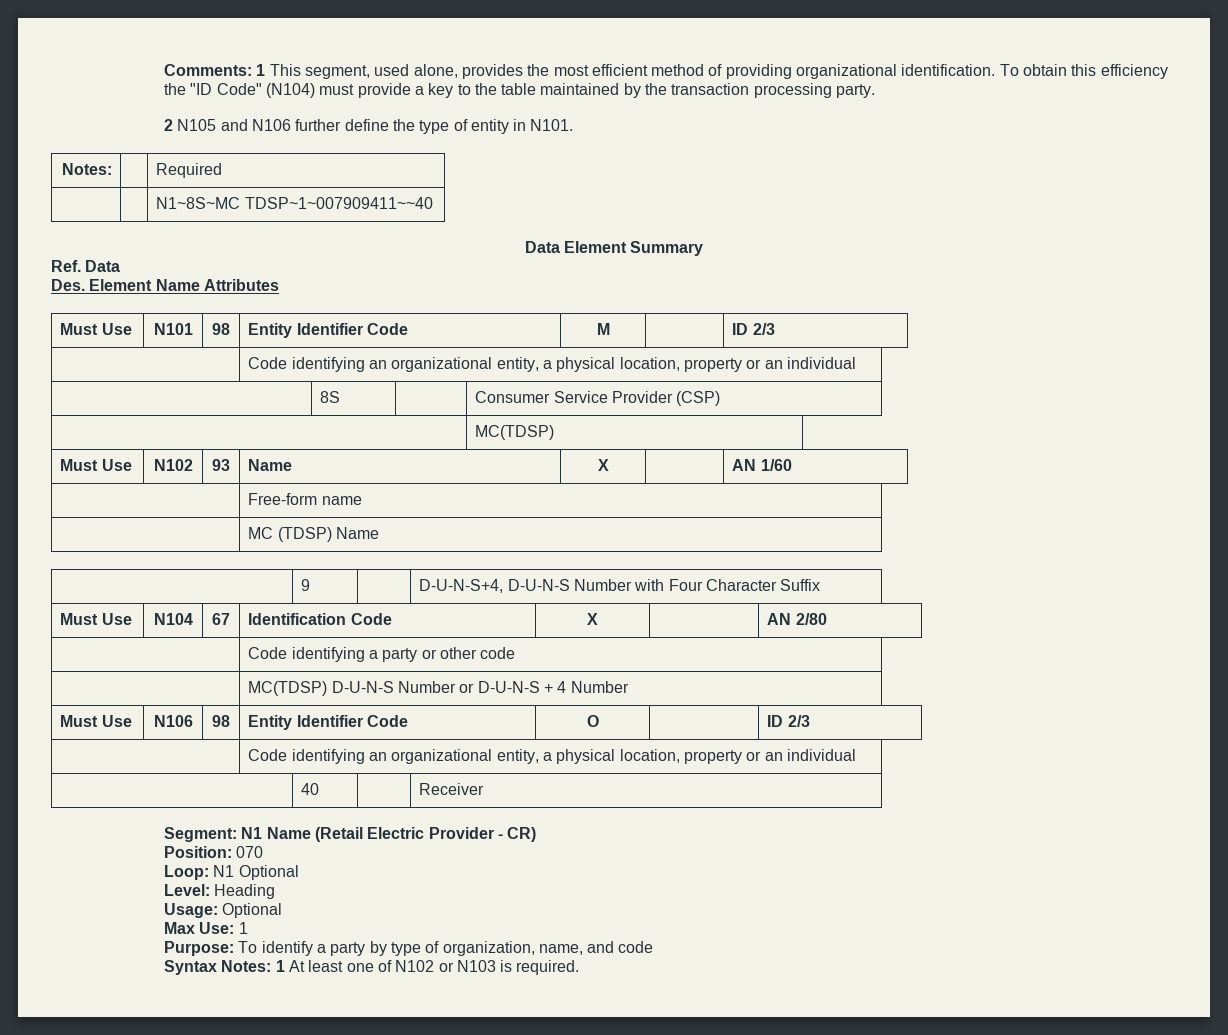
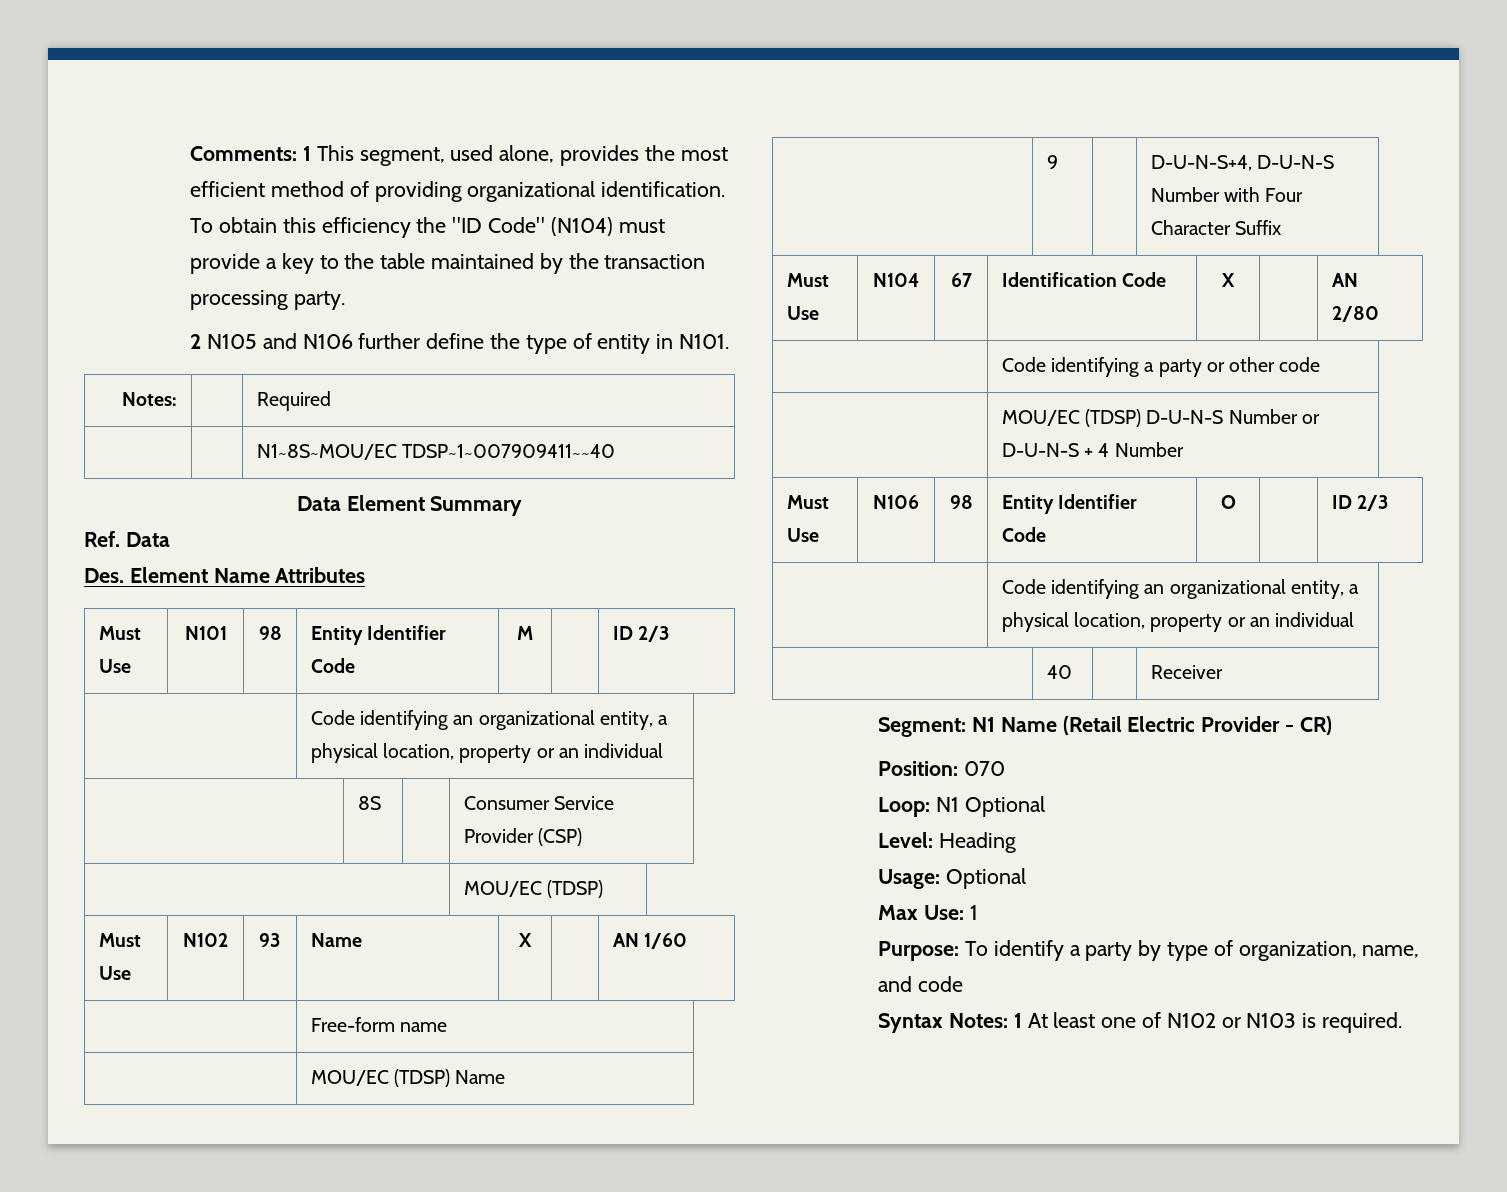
[156,197,241,209] N1~8S~MC -> [256,444,397,460] N1~8S~MOU/EC
[475,425,555,440] MC(TDSP) -> [463,880,604,898] MOU/EC (TDSP)
[248,527,274,539] MC -> [310,1070,389,1086] MOU/EC
[248,681,328,696] MC(TDSP) -> [1001,409,1142,427] MOU/EC (TDSP)

